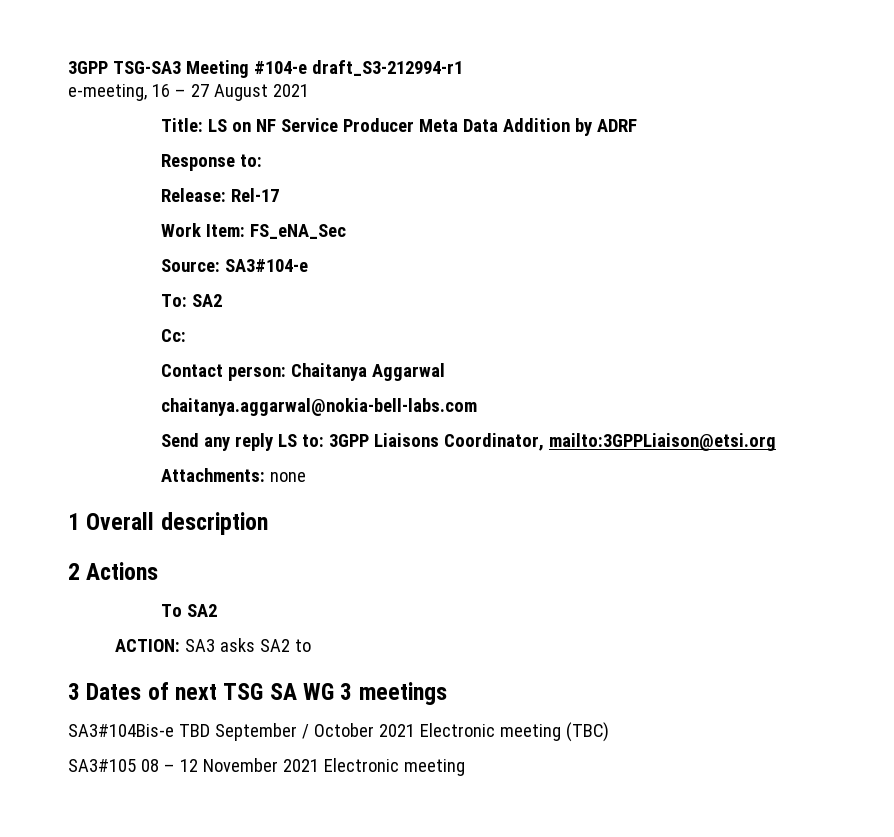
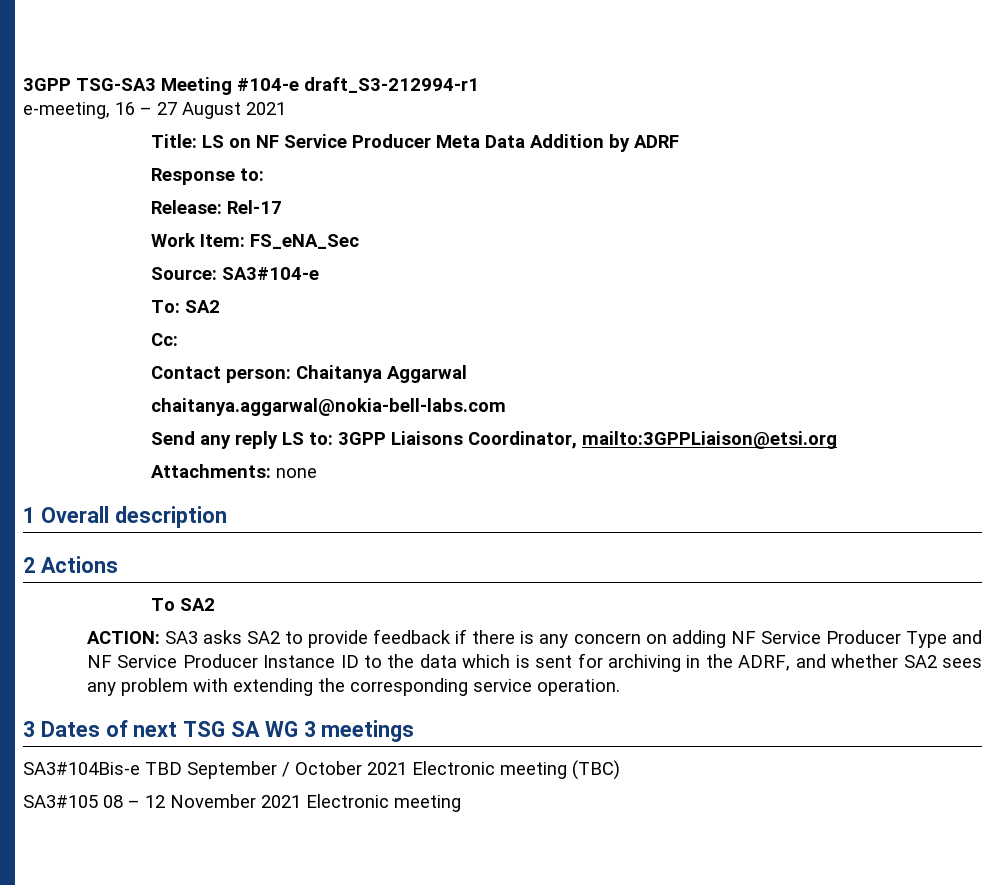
(311, 645) none -> [308,629,982,648] [86,653,983,672] [86,678,620,696] provide feedback if there is any concern on adding NF Service Producer Type and NF Service Producer Instance ID to the data which is sent for archiving in the ADRF, and whether SA2 sees any problem with extending the corresponding service operation.

